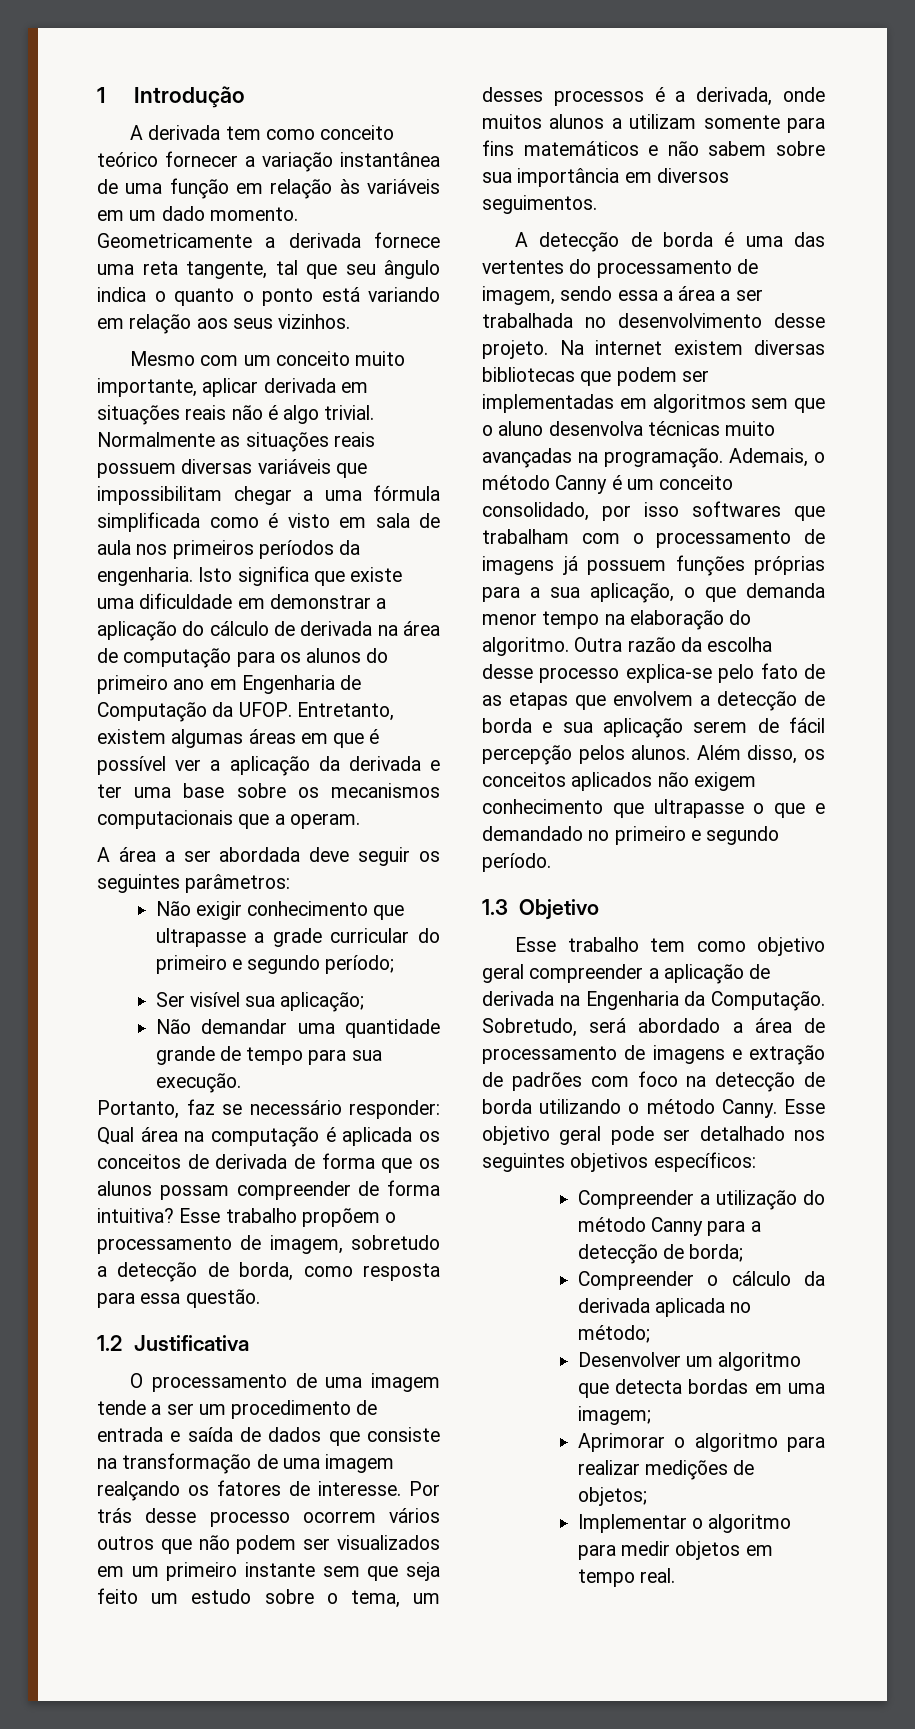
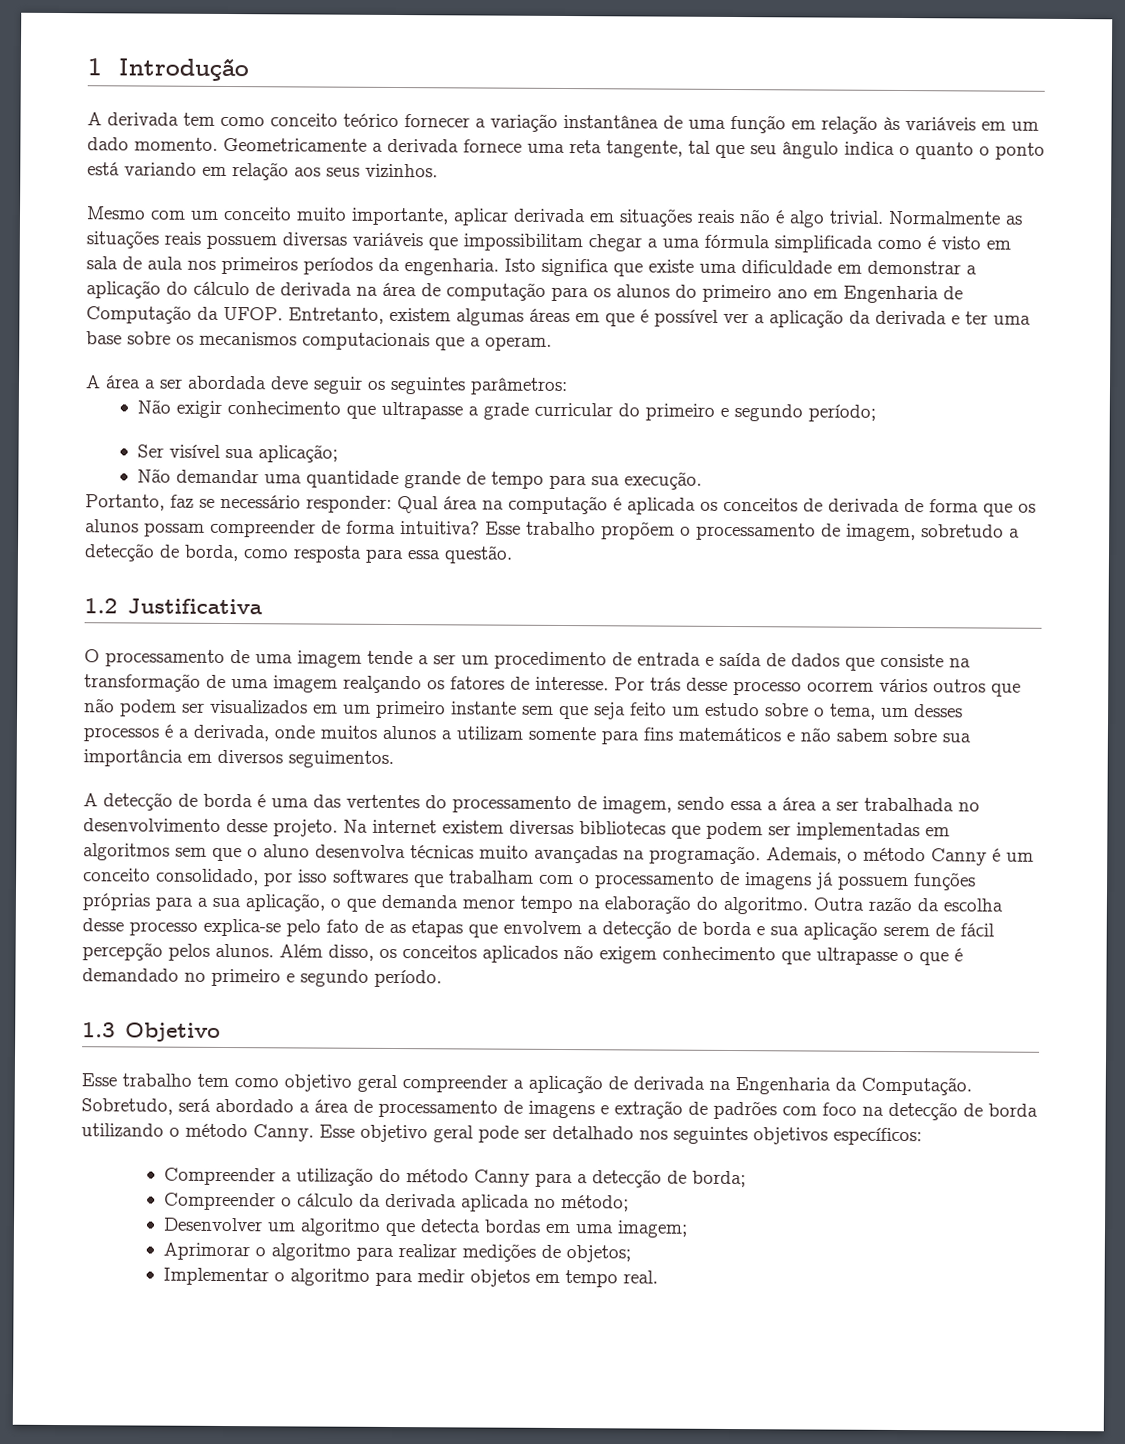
[815,803,825,814] e -> [954,948,963,962] é

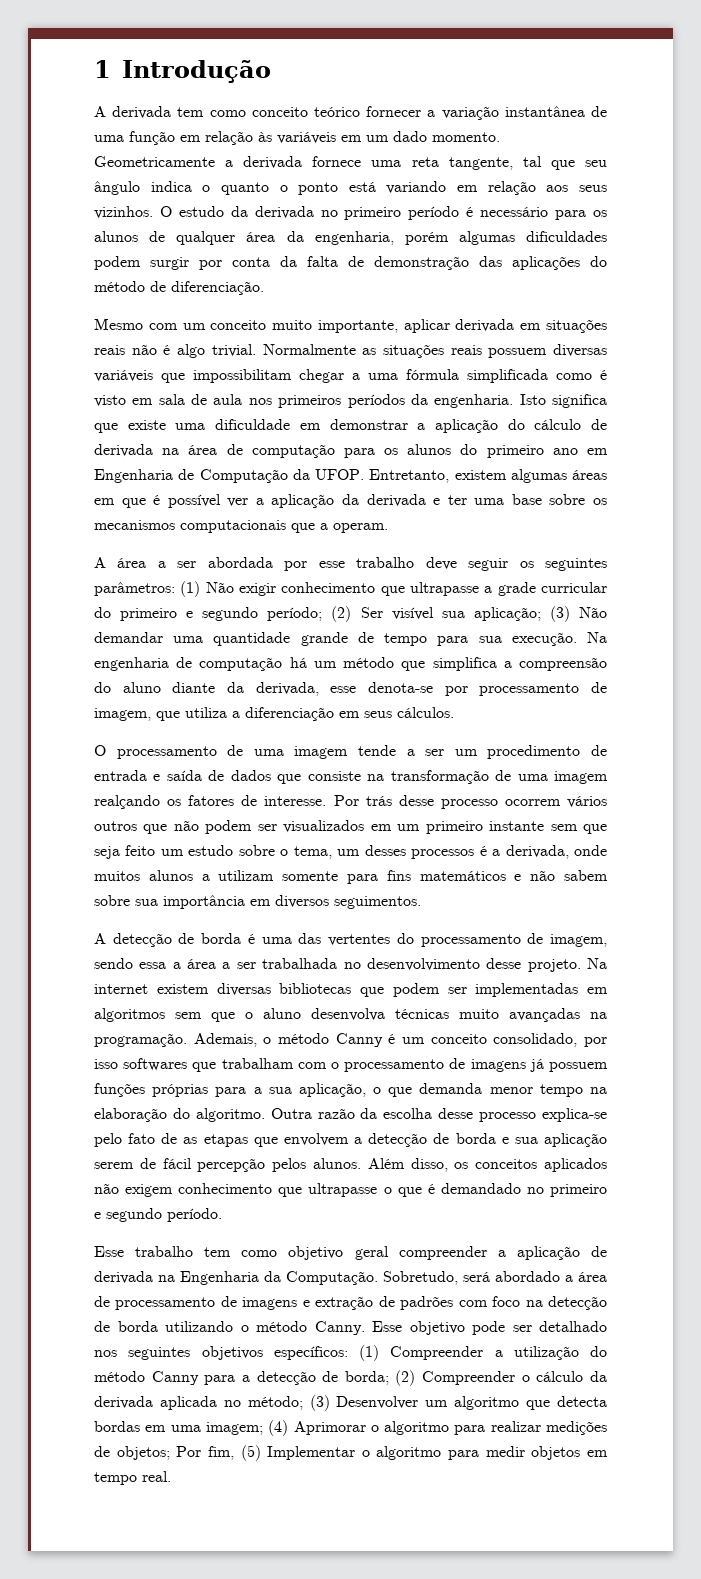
(438, 170) none -> [159,206,608,220] [94,231,607,245] [94,256,607,270] [94,281,264,295] O estudo da derivada no primeiro período é necessário para os alunos de qualquer área da engenharia, porém algumas dificuldades podem surgir por conta da falta de demonstração das aplicações do método de diferenciação.
(267, 382) none -> [284,557,415,571] por esse trabalho
(568, 386) // -> [180,581,201,597] (1)
(877, 413) // -> [331,606,352,622] (2)
(339, 453) // -> [549,606,570,622] (3)
[85,494,1036,517] [85,519,1020,542] [84,543,513,564] [84,598,263,615] // Portanto, faz se necessário responder: Qual área na computação é aplicada os conceitos de derivada de forma que os alunos possam compreender de forma intuitiva? Esse trabalho propõem o processamento de imagem, sobretudo a detecção de borda, como resposta para essa questão. // 1.2 Justificativa -> [587,632,607,643] [94,657,607,671] [94,682,607,696] [94,707,454,721] Na engenharia de computação há um método que simplifica a compreensão do aluno diante da derivada, esse denota-se por processamento de imagem, que utiliza a diferenciação em seus cálculos.
[82,1022,221,1042] // 1.3 Objetivo -> (222, 1215) none
[433,1125,474,1143] geral -> (465, 1328) none
(922, 1136) // -> [359,1345,379,1361] (1)
(747, 1179) // -> [395,1370,416,1386] (2)
(630, 1203) // -> [309,1395,330,1411] (3)
(689, 1229) // -> [268,1420,289,1436] (4)
(632, 1254) // -> [176,1445,261,1461] Por fim, (5)

